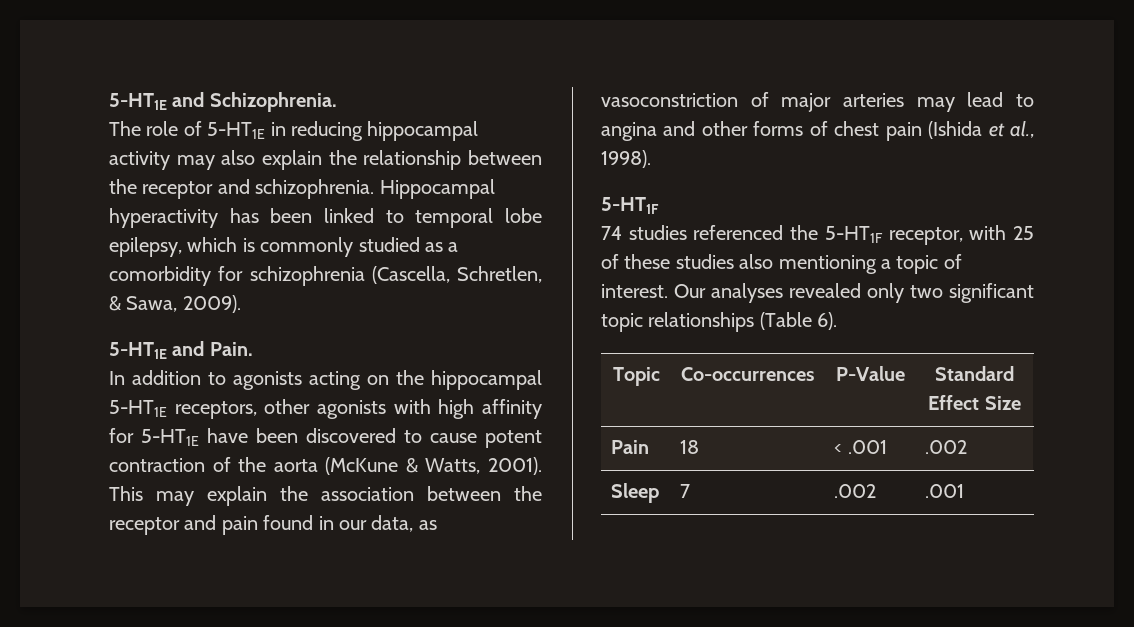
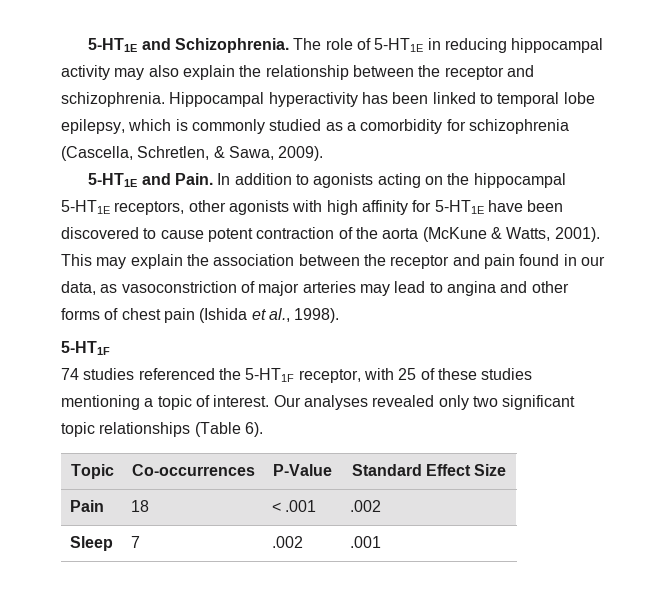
(337, 102) // -> (289, 45) none
(253, 349) // -> (213, 179) none
[739,254,774,269] also -> (533, 374) none

